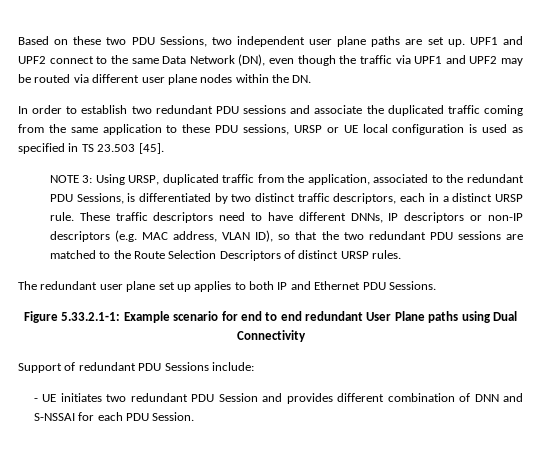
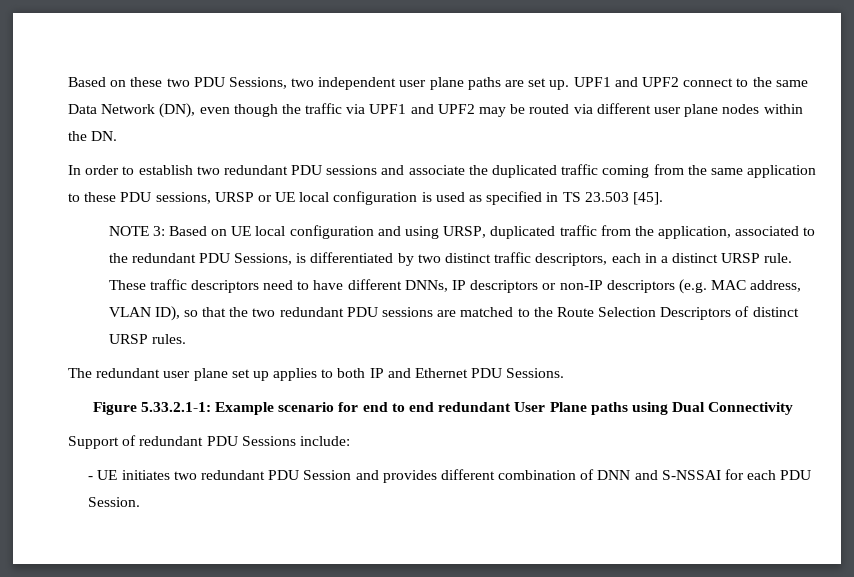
[95,174,125,185] Using -> [168,225,440,239] Based on UE local configuration and using

